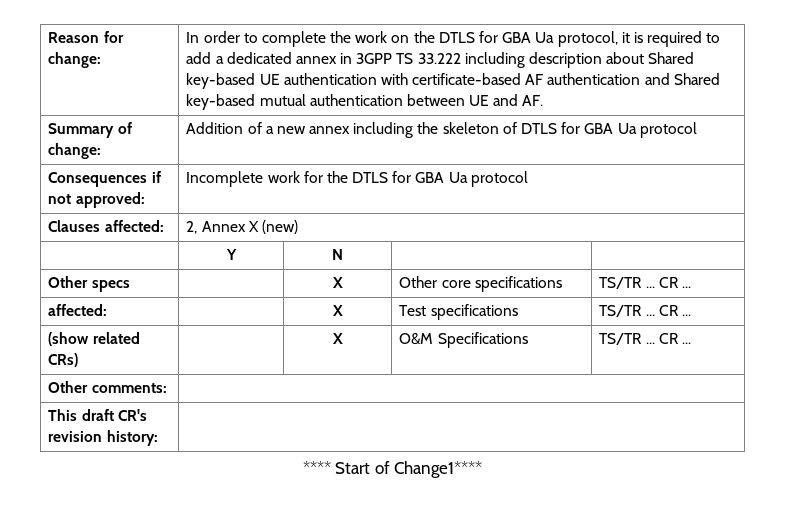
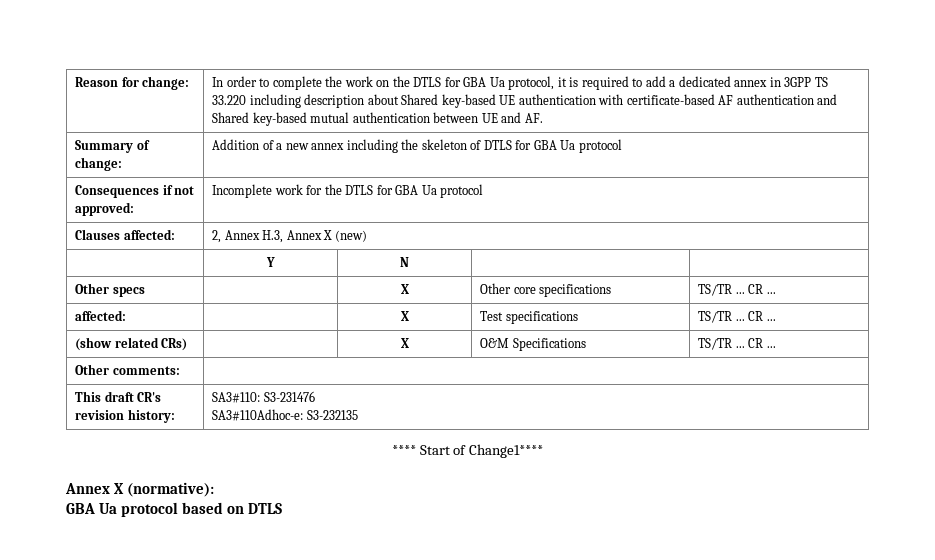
[417,53,461,64] 33.222 -> [211,95,246,105] 33.220
(246, 226) none -> [262,230,322,243] H.3, Annex
(158, 438) none -> [211,391,315,403] [211,409,358,421] SA3#110: S3-231476 // SA3#110Adhoc-e: S3-232135
(483, 469) none -> [65,482,214,497] [66,502,282,517] // Annex X (normative): // GBA Ua protocol based on DTLS

